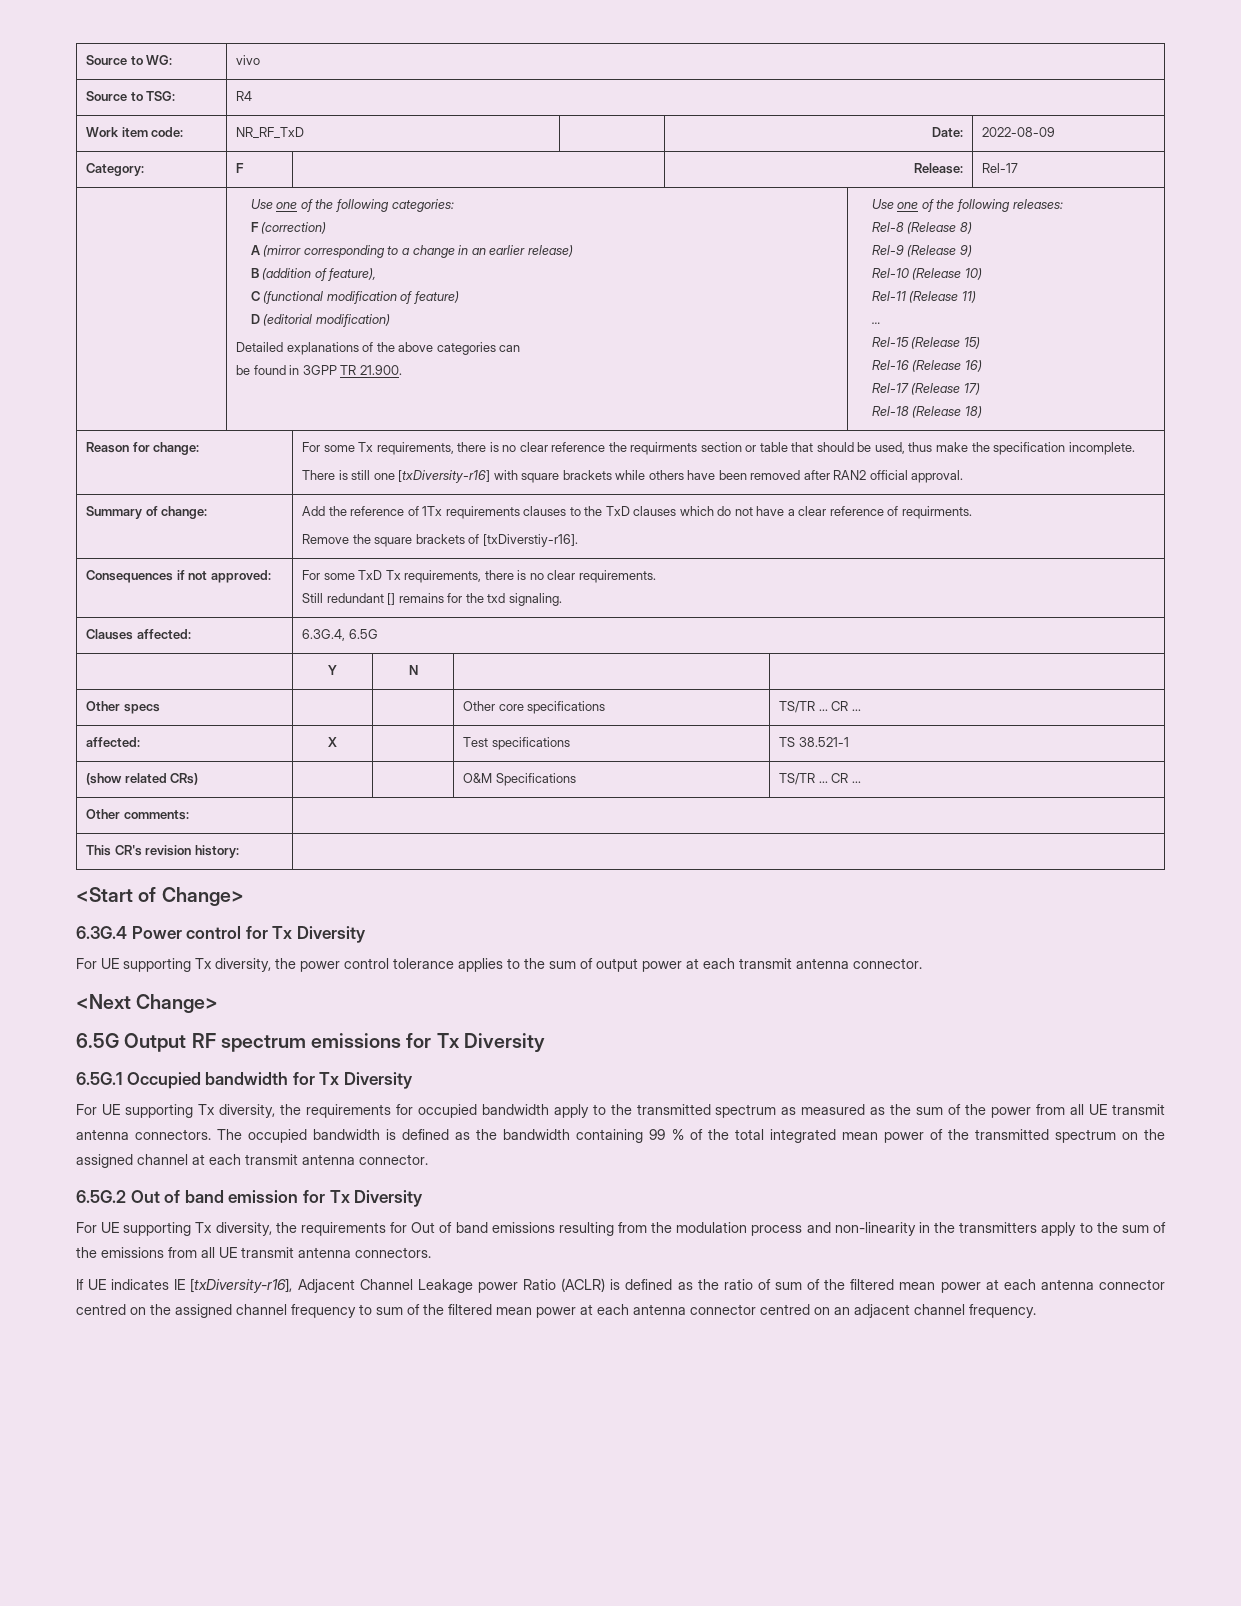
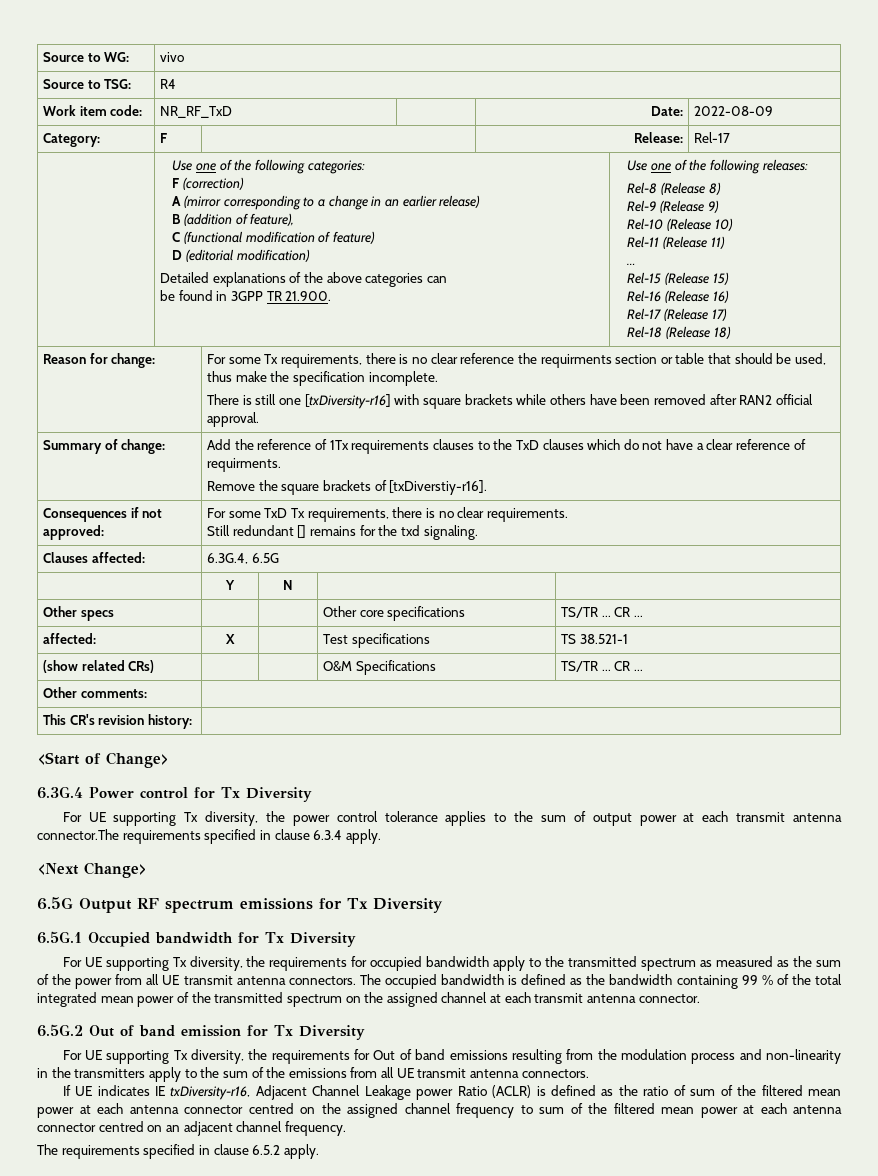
[853,958,922,969] connector. -> [37,829,381,844] connector.The requirements specified in clause 6.3.4 apply.
[190,1278,293,1293] [txDiversity-r16], -> [170,1086,251,1100] txDiversity-r16,
(1036, 1311) none -> [37,1144,319,1159] // The requirements specified in clause 6.5.2 apply.

